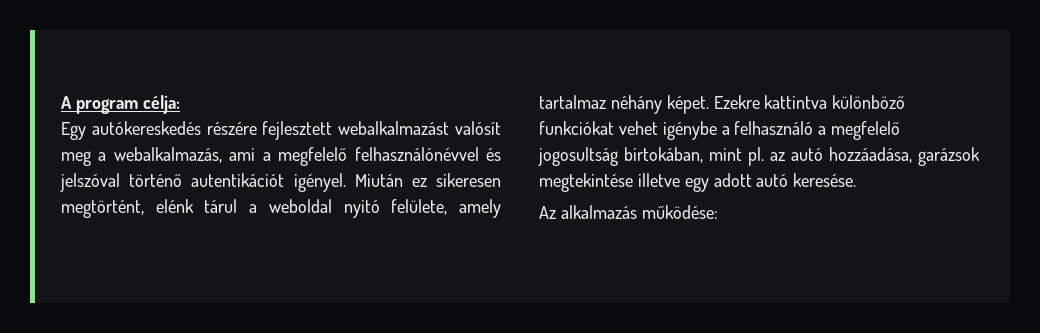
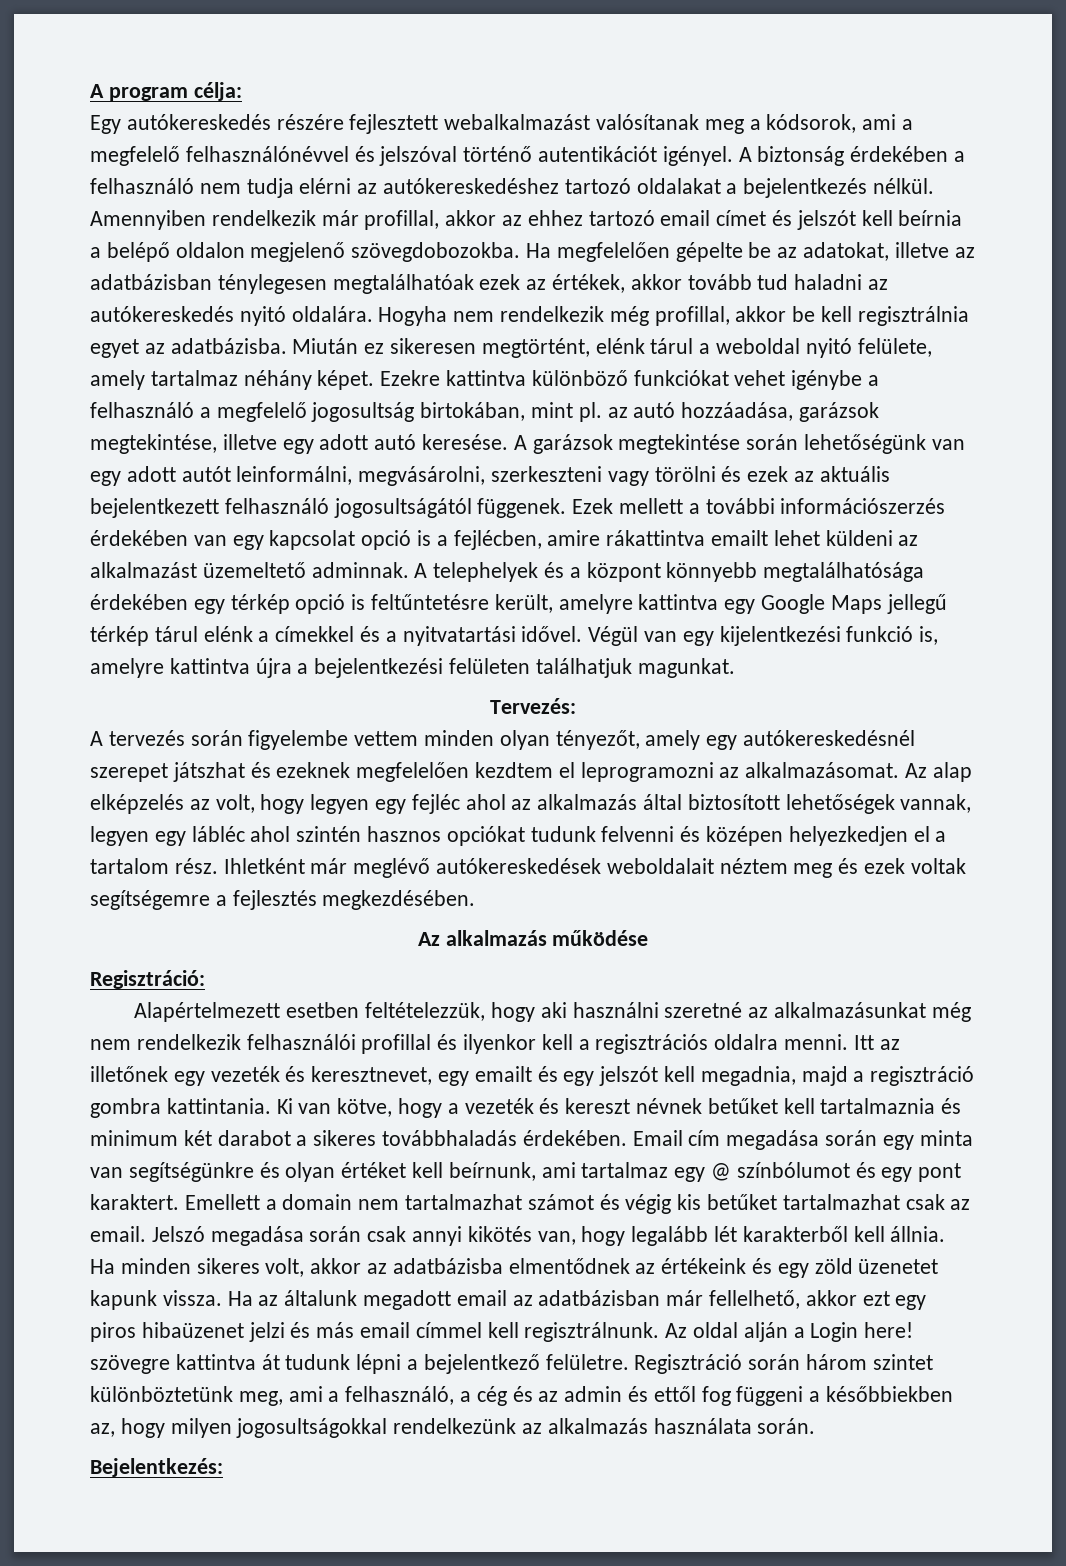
[455,121,502,135] valósít -> [596,114,700,130] valósítanak
[113,147,222,163] webalkalmazás, -> [766,114,857,133] kódsorok,
(346, 182) none -> [738,146,966,166] [90,178,935,198] [90,210,963,230] [90,242,975,262] [90,274,889,294] [90,306,969,326] [90,338,287,358] A biztonság érdekében a felhasználó nem tudja elérni az autókereskedéshez tartozó oldalakat a bejelentkezés nélkül. Amennyiben rendelkezik már profillal, akkor az ehhez tartozó email címet és jelszót kell beírnia a belépő oldalon megjelenő szövegdobozokba. Ha megfelelően gépelte be az adatokat, illetve az adatbázisban ténylegesen megtalálhatóak ezek az értékek, akkor tovább tud haladni az autókereskedés nyitó oldalára. Hogyha nem rendelkezik még profillal, akkor be kell regisztrálnia egyet az adatbázisba.
[539,173,633,192] megtekintése -> [90,434,217,454] megtekintése,
[539,205,718,219] // Az alkalmazás működése: -> [513,434,965,454] [90,466,890,486] [90,498,946,518] [90,530,919,550] [90,562,925,582] [90,594,947,614] [90,626,939,646] [90,658,735,678] [490,698,576,714] [90,730,916,750] [90,762,972,782] [90,794,972,814] [90,826,947,846] [90,858,966,878] [90,890,476,910] [417,930,649,946] [90,970,205,989] [134,1002,971,1022] [90,1034,900,1054] [90,1066,975,1086] [90,1098,962,1118] [90,1130,973,1150] [90,1162,962,1182] [90,1194,971,1214] [90,1226,946,1246] [90,1258,939,1278] [90,1290,927,1310] [90,1322,914,1342] [90,1354,933,1374] [90,1386,954,1406] [90,1418,816,1438] [90,1458,223,1477] A garázsok megtekintése során lehetőségünk van egy adott autót leinformálni, megvásárolni, szerkeszteni vagy törölni és ezek az aktuális bejelentkezett felhasználó jogosultságától függenek. Ezek mellett a további információszerzés érdekében van egy kapcsolat opció is a fejlécben, amire rákattintva emailt lehet küldeni az alkalmazást üzemeltető adminnak. A telephelyek és a központ könnyebb megtalálhatósága érdekében egy térkép opció is feltűntetésre került, amelyre kattintva egy Google Maps jellegű térkép tárul elénk a címekkel és a nyitvatartási idővel. Végül van egy kijelentkezési funkció is, amelyre kattintva újra a bejelentkezési felületen találhatjuk magunkat. // Tervezés: // A tervezés során figyelembe vettem minden olyan tényezőt, amely egy autókereskedésnél szerepet játszhat és ezeknek megfelelően kezdtem el leprogramozni az alkalmazásomat. Az alap elképzelés az volt, hogy legyen egy fejléc ahol az alkalmazás által biztosított lehetőségek vannak, legyen egy lábléc ahol szintén hasznos opciókat tudunk felvenni és középen helyezkedjen el a tartalom rész. Ihletként már meglévő autókereskedések weboldalait néztem meg és ezek voltak segítségemre a fejlesztés megkezdésében. // Az alkalmazás működése // Regisztráció: // Alapértelmezett esetben feltételezzük, hogy aki használni szeretné az alkalmazásunkat még nem rendelkezik felhasználói profillal és ilyenkor kell a regisztrációs oldalra menni. Itt az illetőnek egy vezeték és keresztnevet, egy emailt és egy jelszót kell megadnia, majd a regisztráció gombra kattintania. Ki van kötve, hogy a vezeték és kereszt névnek betűket kell tartalmaznia és minimum két darabot a sikeres továbbhaladás érdekében. Email cím megadása során egy minta van segítségünkre és olyan értéket kell beírnunk, ami tartalmaz egy @ színbólumot és egy pont karaktert. Emellett a domain nem tartalmazhat számot és végig kis betűket tartalmazhat csak az email. Jelszó megadása során csak annyi kikötés van, hogy legalább lét karakterből kell állnia. Ha minden sikeres volt, akkor az adatbázisba elmentődnek az értékeink és egy zöld üzenetet kapunk vissza. Ha az általunk megadott email az adatbázisban már fellelhető, akkor ezt egy piros hibaüzenet jelzi és más email címmel kell regisztrálnunk. Az oldal alján a Login here! szövegre kattintva át tudunk lépni a bejelentkező felületre. Regisztráció során három szintet különböztetünk meg, ami a felhasználó, a cég és az admin és ettől fog függeni a későbbiekben az, hogy milyen jogosultságokkal rendelkezünk az alkalmazás használata során. // Bejelentkezés:

